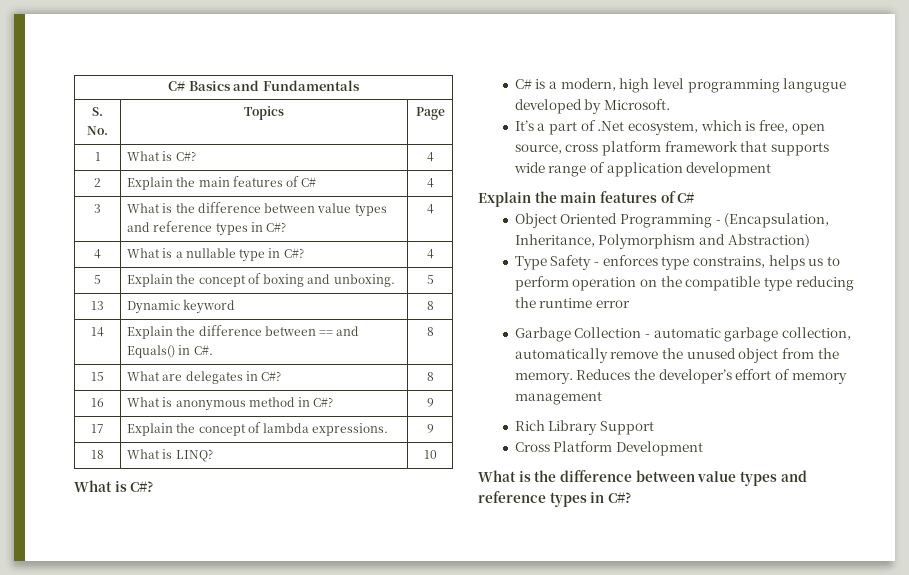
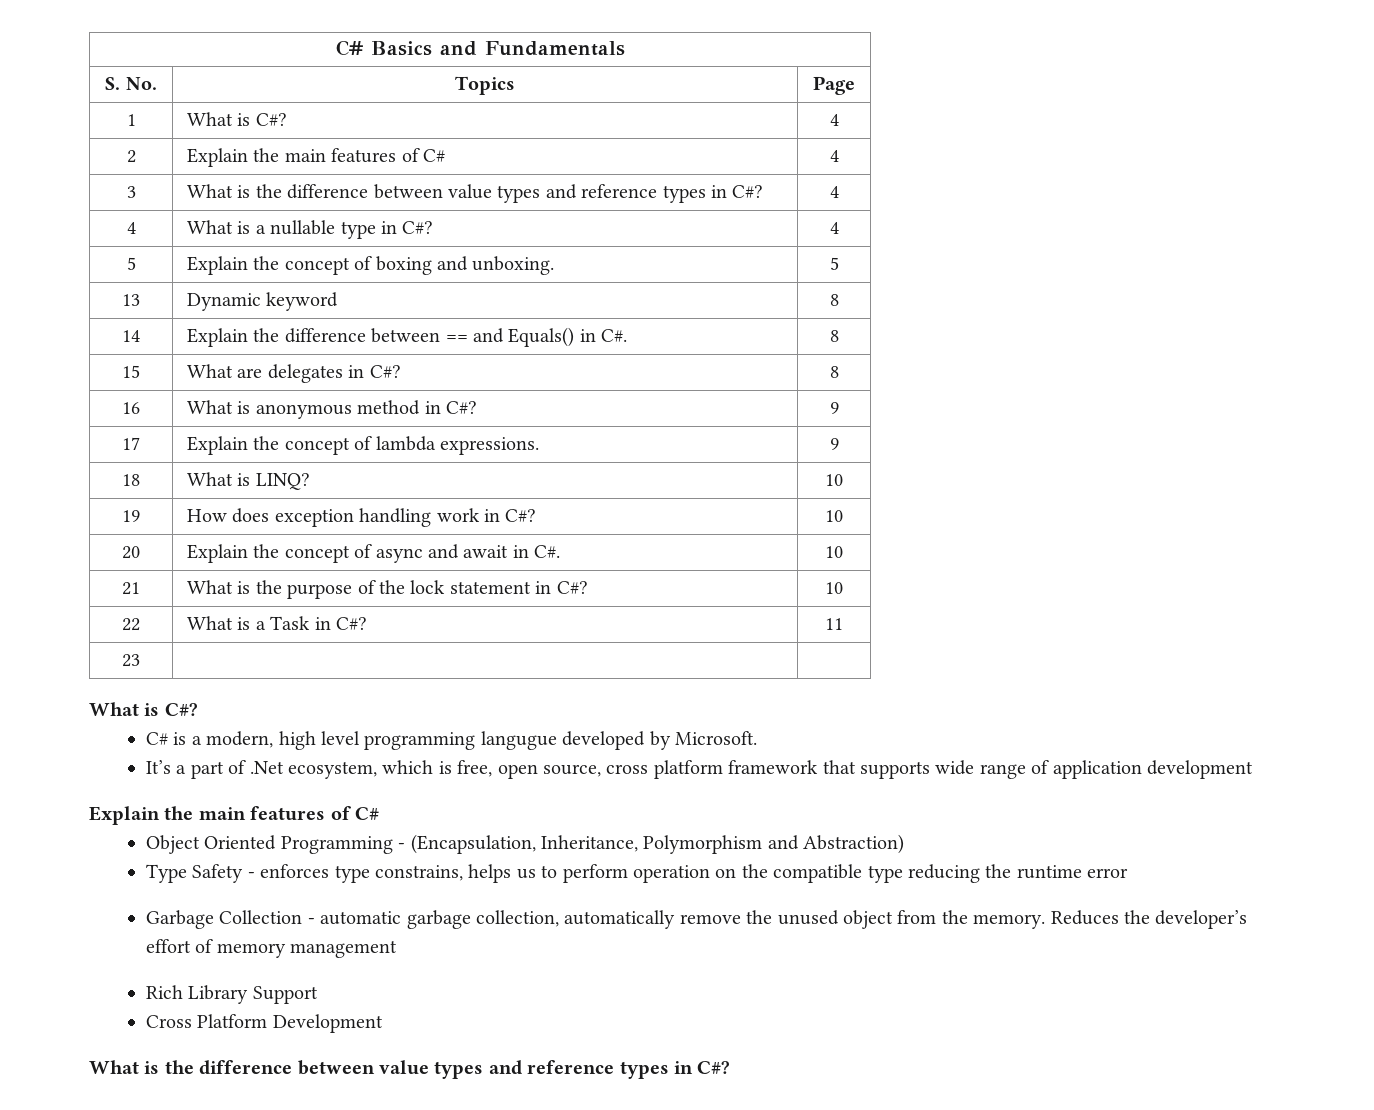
(437, 454) none -> [122,510,140,522] [186,508,537,527] [825,510,843,522] [122,546,140,559] [186,544,561,563] [825,546,843,558] [122,582,140,595] [186,580,588,599] [825,582,843,594] [122,618,140,631] [186,616,367,630] [825,618,843,630] [122,654,140,667] // 19 | How does exception handling work in C#? | 10 // 20 | Explain the concept of async and await in C#. | 10 // 21 | What is the purpose of the lock statement in C#? | 10 // 22 | What is a Task in C#? | 11 // 23 | |

